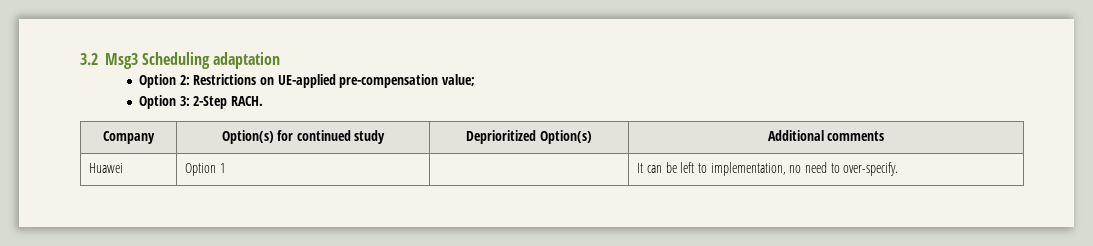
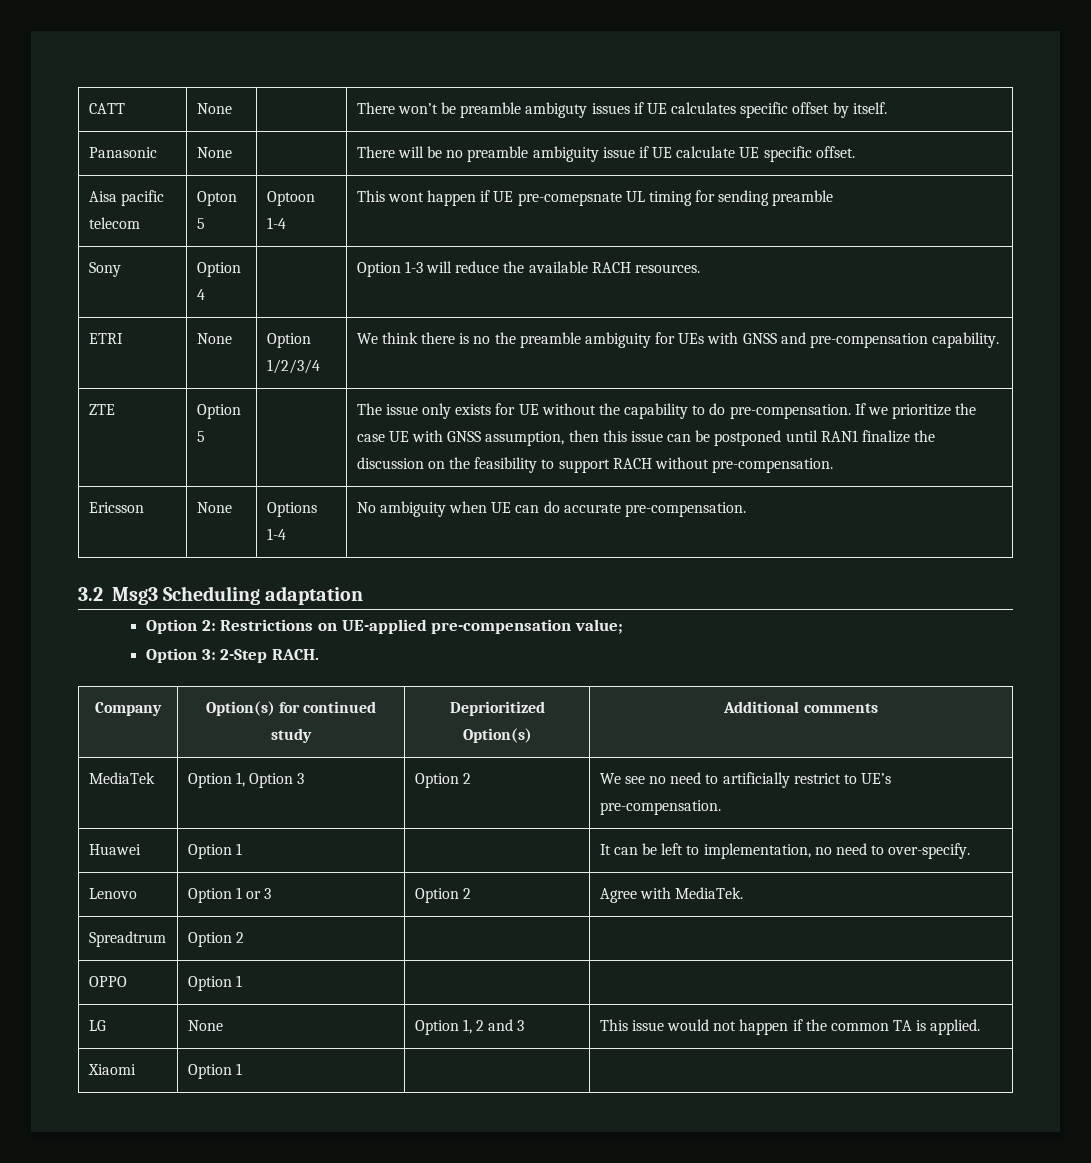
(80, 59) none -> [88,103,125,114] [196,103,232,114] [356,102,887,118] [88,147,157,158] [196,147,232,158] [356,146,855,162] [88,190,164,206] [88,217,140,229] [196,191,237,206] [196,218,205,229] [266,191,315,206] [266,217,286,229] [356,190,834,206] [88,262,121,277] [196,262,241,277] [196,289,205,300] [356,261,700,277] [88,333,123,344] [196,333,232,344] [266,333,311,348] [266,359,320,374] [356,332,1000,348] [88,404,115,415] [196,404,241,419] [196,431,205,442] [356,403,977,419] [356,430,936,446] [356,457,834,473] [88,502,144,513] [196,502,232,513] [266,502,317,517] [266,528,286,540] [356,501,746,517] CATT | None | | There won’t be preamble ambiguty issues if UE calculates specific offset by itself. // Panasonic | None | | There will be no preamble ambiguity issue if UE calculate UE specific offset. // Aisa pacific telecom | Opton 5 | Optoon 1-4 | This wont happen if UE pre-comepsnate UL timing for sending preamble // Sony | Option 4 | | Option 1-3 will reduce the available RACH resources. // ETRI | None | Option 1/2/3/4 | We think there is no the preamble ambiguity for UEs with GNSS and pre-compensation capability. // ZTE | Option 5 | | The issue only exists for UE without the capability to do pre-compensation. If we prioritize the case UE with GNSS assumption, then this issue can be postponed until RAN1 finalize the discussion on the feasibility to support RACH without pre-compensation. // Ericsson | None | Options 1-4 | No ambiguity when UE can do accurate pre-compensation. //
(885, 136) none -> [88,772,155,784] [187,772,305,788] [414,773,471,788] [599,772,892,788] [599,800,721,815] // MediaTek | Option 1, Option 3 | Option 2 | We see no need to artificially restrict to UE’s pre-compensation.
(899, 169) none -> [88,888,137,899] [187,887,272,903] [414,888,471,903] [599,887,743,903] [88,931,166,947] [187,932,244,947] [88,976,127,987] [187,975,242,991] [88,1020,106,1031] [187,1020,223,1031] [414,1019,525,1035] [599,1019,981,1035] [87,1064,136,1075] [187,1063,242,1079] // Lenovo | Option 1 or 3 | Option 2 | Agree with MediaTek. // Spreadtrum | Option 2 | | // OPPO | Option 1 | | // LG | None | Option 1, 2 and 3 | This issue would not happen if the common TA is applied. // Xiaomi | Option 1 | |

